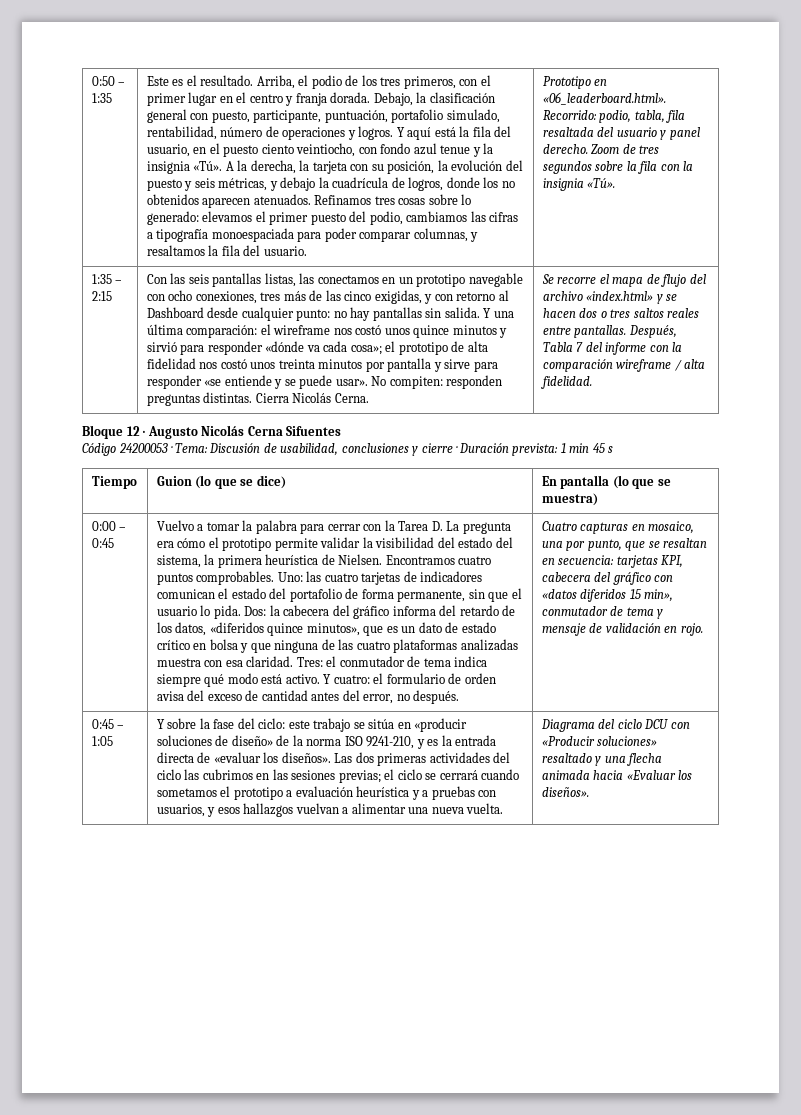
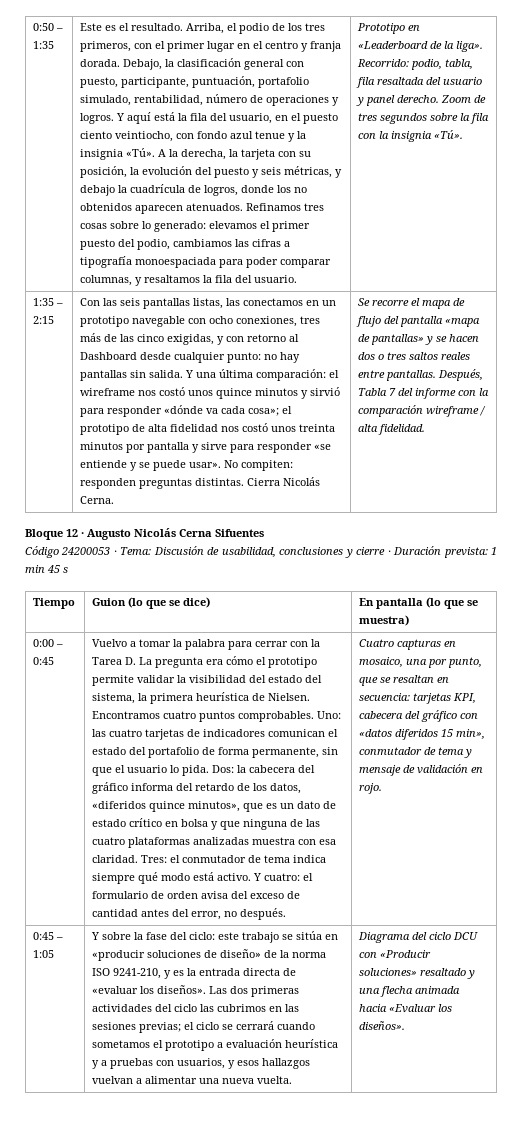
[542,92,666,105] «06_leaderboard.html». -> [358,41,484,52] «Leaderboard de la liga».
[542,291,654,301] archivo «index.html» -> [400,316,481,327] [358,334,425,345] pantalla «mapa de pantallas»

